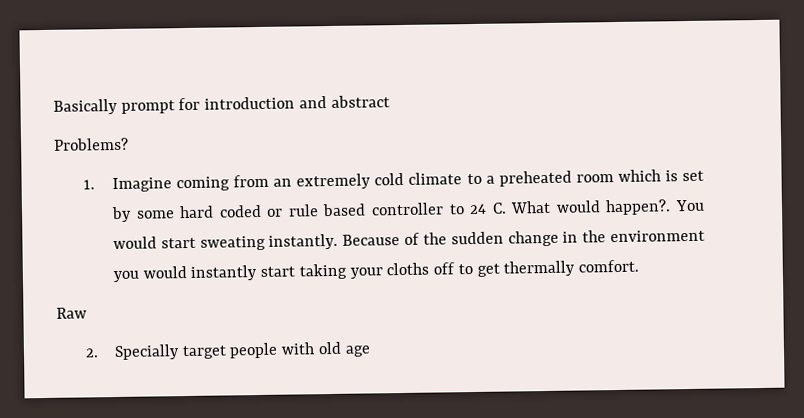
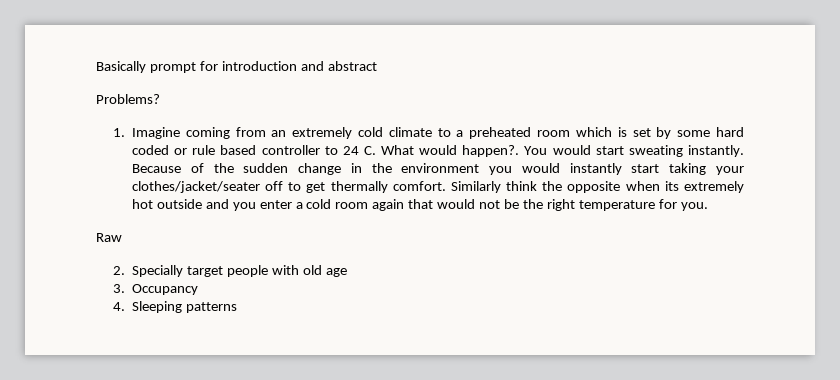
[386,262,430,276] cloths -> [131,181,260,193] clothes/jacket/seater
(639, 266) none -> [450,181,745,193] [131,199,708,211] Similarly think the opposite when its extremely hot outside and you enter a cold room again that would not be the right temperature for you.
(371, 351) none -> [112,284,198,295] [112,301,237,313] // 3. Occupancy // 4. Sleeping patterns

